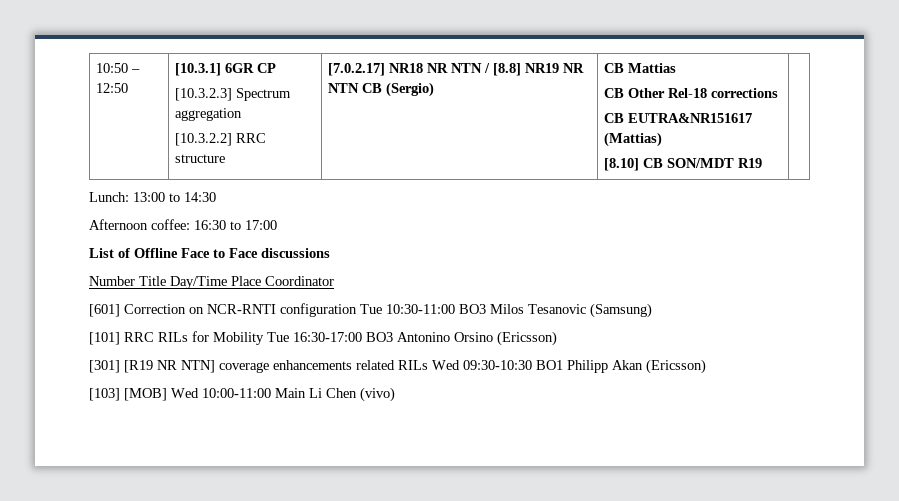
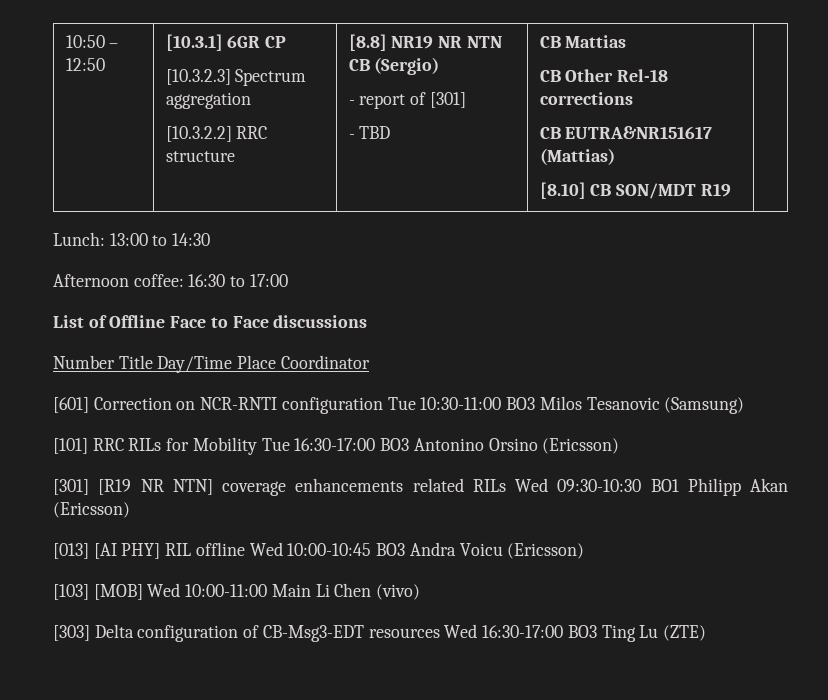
[327,63,490,76] [7.0.2.17] NR18 NR NTN / -> (235, 156) none
(434, 89) none -> [348,92,466,109] [348,126,391,139] // - report of [301] // - TBD
(706, 366) none -> [53,542,585,559] // [013] [AI PHY] RIL offline Wed 10:00-10:45 BO3 Andra Voicu (Ericsson)
(395, 394) none -> [53,624,706,642] // [303] Delta configuration of CB-Msg3-EDT resources Wed 16:30-17:00 BO3 Ting Lu (ZTE)

